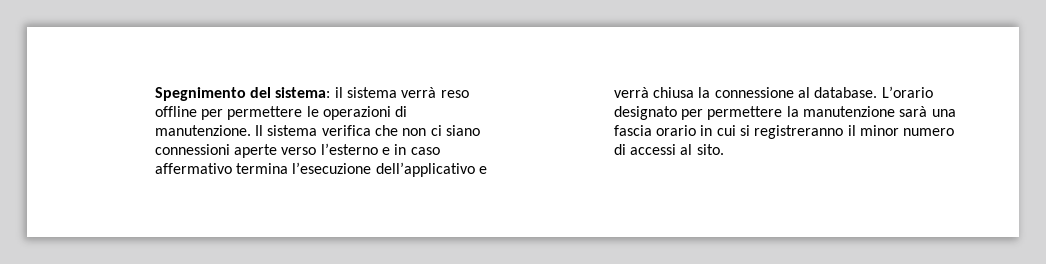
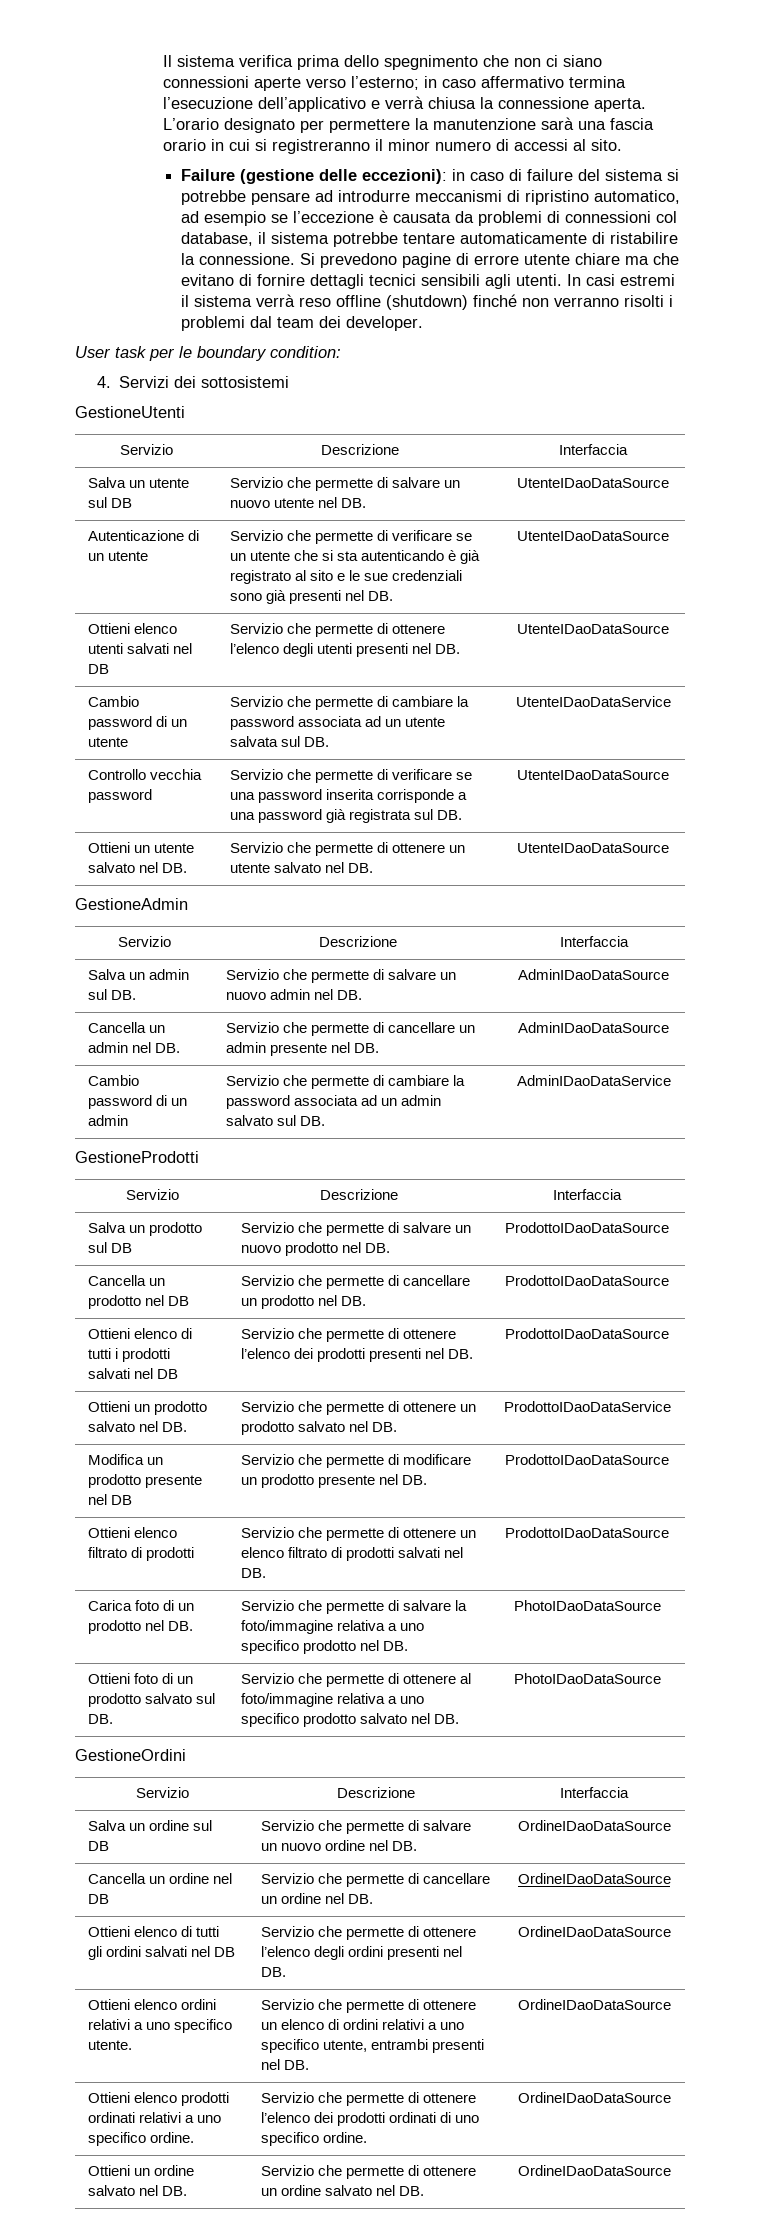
[154,87,469,101] [154,106,408,120] [154,125,371,136] Spegnimento del sistema: il sistema verrà reso offline per permettere le operazioni di manutenzione. Il sistema verifica -> [162,55,478,70] Il sistema verifica prima dello spegnimento
[320,143,391,155] l’esterno e -> [350,76,419,90] l’esterno;
[798,87,878,98] al database. -> [593,98,646,112] aperta.
(724, 149) none -> [180,169,679,184] [180,190,680,205] [180,210,677,226] [180,232,678,247] [180,253,679,268] [180,274,675,289] [180,294,673,310] [180,316,423,331] [75,346,341,361] [96,376,290,388] [75,406,185,418] [120,444,173,455] [320,444,399,455] [559,444,628,455] [88,477,190,488] [88,497,133,508] [230,477,461,491] [230,497,367,508] [517,478,669,488] [88,530,200,541] [88,551,149,561] [230,530,473,544] [230,550,481,564] [230,570,463,584] [230,590,394,604] [517,531,669,541] [88,623,178,634] [88,643,193,654] [88,664,110,674] [230,623,446,637] [230,643,461,657] [517,624,669,634] [88,696,140,707] [88,716,188,730] [88,737,129,747] [230,696,470,710] [230,716,446,730] [230,736,330,747] [515,696,671,707] [88,769,203,780] [88,789,153,803] [230,769,473,783] [230,789,468,803] [230,809,463,823] [517,770,669,780] [88,842,195,853] [88,862,188,873] [230,842,466,856] [230,862,374,873] [517,843,669,853] [75,898,188,910] [118,936,171,947] [319,936,397,947] [559,936,629,947] [88,969,190,980] [88,989,137,1000] [226,969,457,983] [226,989,363,1000] [518,969,669,980] [88,1022,166,1033] [88,1042,181,1053] [226,1022,476,1036] [226,1042,380,1056] [518,1022,669,1033] [88,1075,140,1086] [88,1095,188,1109] [88,1115,129,1126] [226,1075,466,1089] [226,1095,442,1109] [226,1115,326,1126] [516,1075,671,1086] [75,1151,199,1163] [125,1189,179,1200] [320,1189,398,1200] [553,1189,622,1200] [88,1222,203,1236] [88,1242,133,1253] [241,1222,472,1236] [241,1242,391,1256] [505,1222,669,1233] [88,1275,166,1286] [88,1295,190,1309] [241,1275,471,1289] [241,1295,367,1309] [505,1275,669,1286] [88,1328,193,1339] [88,1348,171,1362] [88,1368,179,1379] [241,1328,457,1342] [241,1348,474,1362] [505,1328,669,1339] [88,1401,208,1415] [88,1421,188,1432] [241,1401,477,1415] [241,1421,398,1435] [503,1401,671,1412] [88,1454,164,1465] [88,1474,203,1488] [88,1494,133,1505] [241,1454,472,1468] [241,1474,428,1488] [505,1454,669,1465] [88,1527,178,1538] [88,1547,195,1561] [241,1527,477,1541] [241,1547,464,1561] [241,1568,267,1578] [505,1527,669,1538] [88,1600,195,1611] [88,1620,194,1634] [241,1600,468,1614] [241,1620,425,1634] [241,1640,409,1654] [513,1600,661,1611] [88,1673,194,1684] [88,1693,216,1707] [88,1714,114,1724] [241,1673,472,1687] [241,1693,425,1707] [241,1713,460,1727] [513,1673,661,1684] [75,1749,186,1761] [135,1787,189,1798] [337,1787,415,1798] [560,1787,629,1798] [88,1820,213,1831] [88,1841,110,1851] [261,1820,472,1834] [261,1840,418,1851] [517,1820,671,1831] [88,1873,233,1884] [88,1894,110,1904] [261,1873,491,1887] [261,1893,374,1904] [517,1873,671,1884] [88,1926,220,1937] [88,1946,236,1960] [261,1926,477,1940] [261,1946,463,1960] [261,1967,287,1977] [517,1926,671,1937] [88,1999,217,2010] [88,2019,233,2033] [88,2040,133,2050] [261,1999,477,2013] [261,2019,465,2030] [261,2039,485,2053] [261,2059,310,2070] [517,1999,671,2010] [88,2092,230,2106] [88,2112,222,2123] [88,2132,195,2146] [261,2092,477,2106] [261,2112,480,2126] [261,2132,368,2146] [517,2092,671,2103] [88,2165,195,2176] [88,2185,188,2196] [261,2165,477,2179] [261,2185,425,2196] [517,2165,671,2176] // Failure (gestione delle eccezioni): in caso di failure del sistema si potrebbe pensare ad introdurre meccanismi di ripristino automatico, ad esempio se l’eccezione è causata da problemi di connessioni col database, il sistema potrebbe tentare automaticamente di ristabilire la connessione. Si prevedono pagine di errore utente chiare ma che evitano di fornire dettagli tecnici sensibili agli utenti. In casi estremi il sistema verrà reso offline (shutdown) finché non verranno risolti i problemi dal team dei developer. // User task per le boundary condition: // 4. Servizi dei sottosistemi // GestioneUtenti // Servizio | Descrizione | Interfaccia // Salva un utente sul DB | Servizio che permette di salvare un nuovo utente nel DB. | UtenteIDaoDataSource // Autenticazione di un utente | Servizio che permette di verificare se un utente che si sta autenticando è già registrato al sito e le sue credenziali sono già presenti nel DB. | UtenteIDaoDataSource // Ottieni elenco utenti salvati nel DB | Servizio che permette di ottenere l’elenco degli utenti presenti nel DB. | UtenteIDaoDataSource // Cambio password di un utente | Servizio che permette di cambiare la password associata ad un utente salvata sul DB. | UtenteIDaoDataService // Controllo vecchia password | Servizio che permette di verificare se una password inserita corrisponde a una password già registrata sul DB. | UtenteIDaoDataSource // Ottieni un utente salvato nel DB. | Servizio che permette di ottenere un utente salvato nel DB. | UtenteIDaoDataSource // GestioneAdmin // Servizio | Descrizione | Interfaccia // Salva un admin sul DB. | Servizio che permette di salvare un nuovo admin nel DB. | AdminIDaoDataSource // Cancella un admin nel DB. | Servizio che permette di cancellare un admin presente nel DB. | AdminIDaoDataSource // Cambio password di un admin | Servizio che permette di cambiare la password associata ad un admin salvato sul DB. | AdminIDaoDataService // GestioneProdotti // Servizio | Descrizione | Interfaccia // Salva un prodotto sul DB | Servizio che permette di salvare un nuovo prodotto nel DB. | ProdottoIDaoDataSource // Cancella un prodotto nel DB | Servizio che permette di cancellare un prodotto nel DB. | ProdottoIDaoDataSource // Ottieni elenco di tutti i prodotti salvati nel DB | Servizio che permette di ottenere l’elenco dei prodotti presenti nel DB. | ProdottoIDaoDataSource // Ottieni un prodotto salvato nel DB. | Servizio che permette di ottenere un prodotto salvato nel DB. | ProdottoIDaoDataService // Modifica un prodotto presente nel DB | Servizio che permette di modificare un prodotto presente nel DB. | ProdottoIDaoDataSource // Ottieni elenco filtrato di prodotti | Servizio che permette di ottenere un elenco filtrato di prodotti salvati nel DB. | ProdottoIDaoDataSource // Carica foto di un prodotto nel DB. | Servizio che permette di salvare la foto/immagine relativa a uno specifico prodotto nel DB. | PhotoIDaoDataSource // Ottieni foto di un prodotto salvato sul DB. | Servizio che permette di ottenere al foto/immagine relativa a uno specifico prodotto salvato nel DB. | PhotoIDaoDataSource // GestioneOrdini // Servizio | Descrizione | Interfaccia // Salva un ordine sul DB | Servizio che permette di salvare un nuovo ordine nel DB. | OrdineIDaoDataSource // Cancella un ordine nel DB | Servizio che permette di cancellare un ordine nel DB. | OrdineIDaoDataSource // Ottieni elenco di tutti gli ordini salvati nel DB | Servizio che permette di ottenere l’elenco degli ordini presenti nel DB. | OrdineIDaoDataSource // Ottieni elenco ordini relativi a uno specifico utente. | Servizio che permette di ottenere un elenco di ordini relativi a uno specifico utente, entrambi presenti nel DB. | OrdineIDaoDataSource // Ottieni elenco prodotti ordinati relativi a uno specifico ordine. | Servizio che permette di ottenere l’elenco dei prodotti ordinati di uno specifico ordine. | OrdineIDaoDataSource // Ottieni un ordine salvato nel DB. | Servizio che permette di ottenere un ordine salvato nel DB. | OrdineIDaoDataSource

